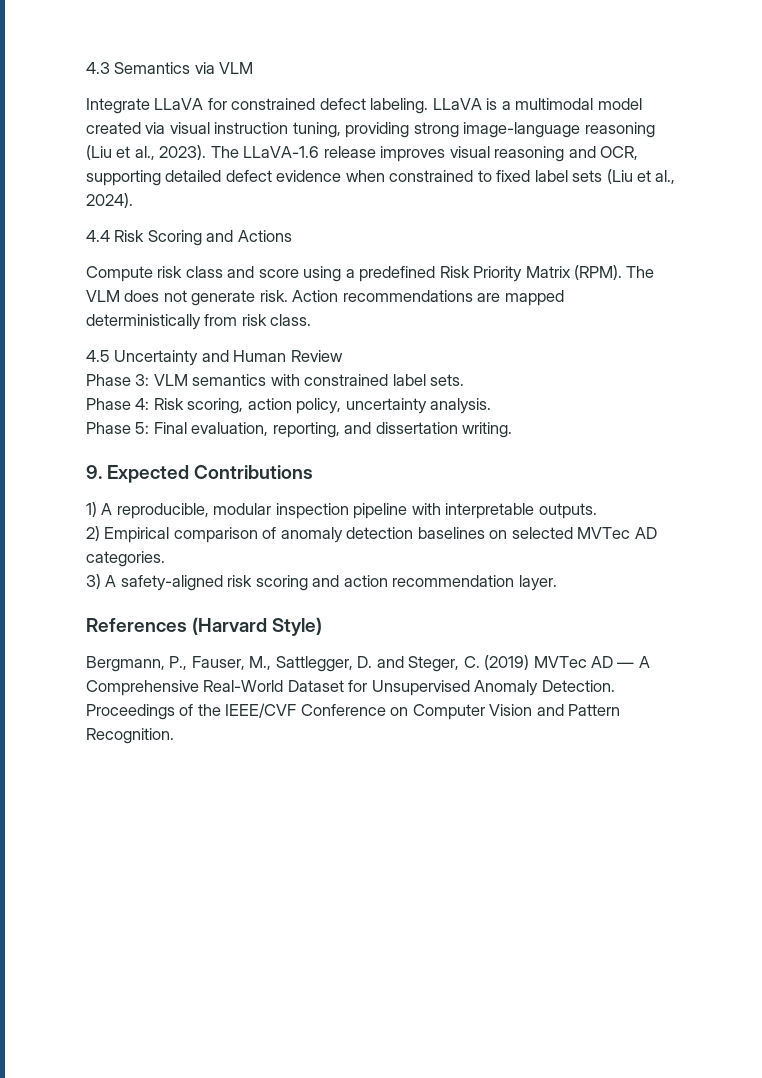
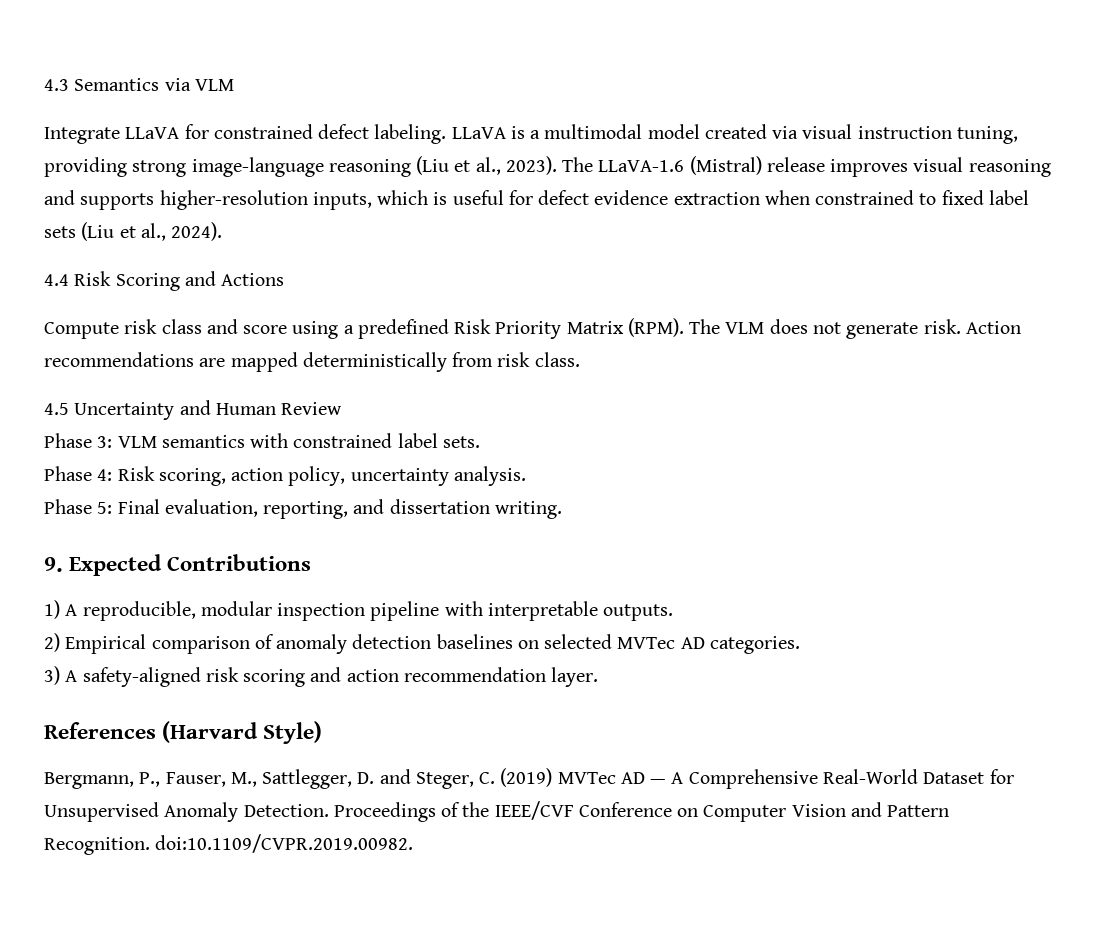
(320, 152) none -> [689,156,762,175] (Mistral)
[600,146,639,160] [86,170,222,186] OCR, supporting detailed -> [80,190,533,210] supports higher-resolution inputs, which is useful for
(342, 176) none -> [673,192,760,205] extraction
(174, 736) none -> [155,834,414,853] doi:10.1109/CVPR.2019.00982.

